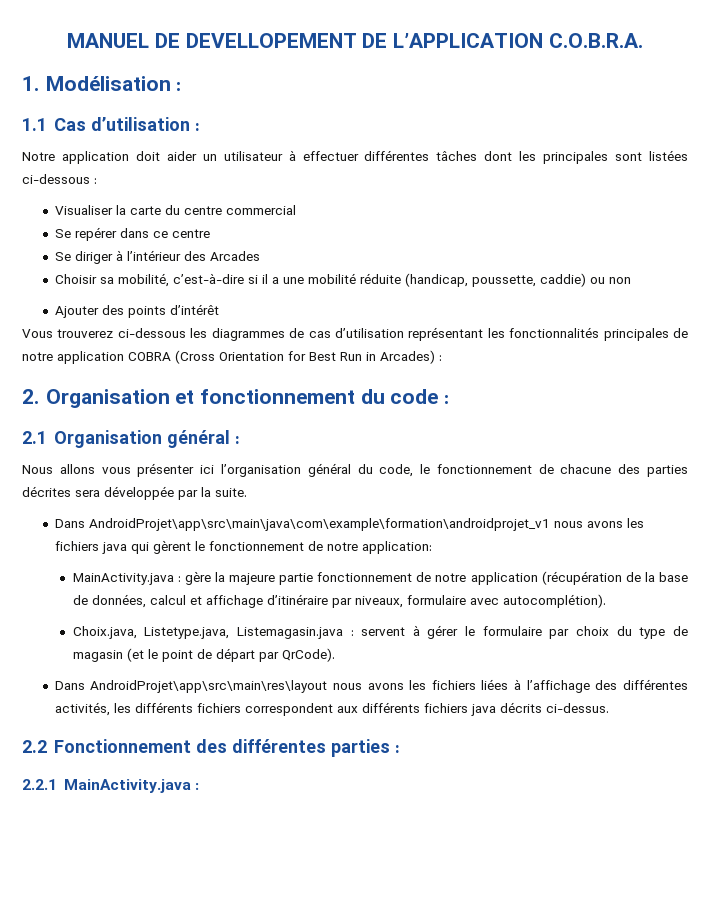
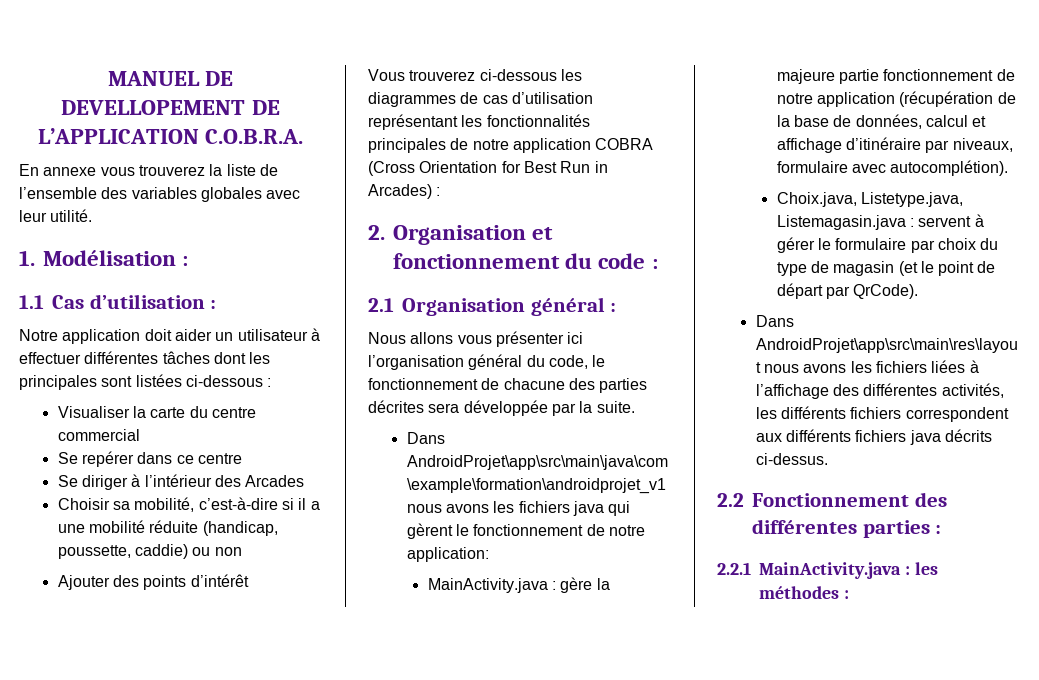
(643, 40) none -> [19,164,278,176] [19,187,301,202] [19,209,93,222] // En annexe vous trouverez la liste de l’ensemble des variables globales avec leur utilité.
(199, 786) none -> [914,562,938,575] [759,586,849,599] les méthodes :

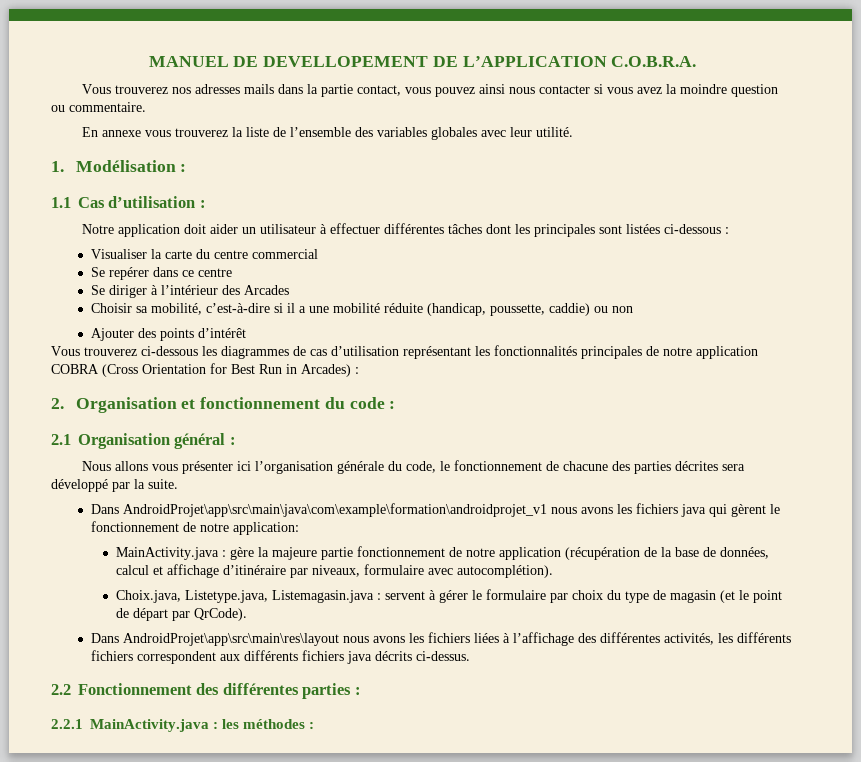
(304, 136) none -> [81,84,778,97] [51,102,146,112] // Vous trouverez nos adresses mails dans la partie contact, vous pouvez ainsi nous contacter si vous avez la moindre question ou commentaire.
[468,354,523,370] général -> [336,461,384,474] générale
[463,400,548,416] développée -> [51,479,108,492] développé

